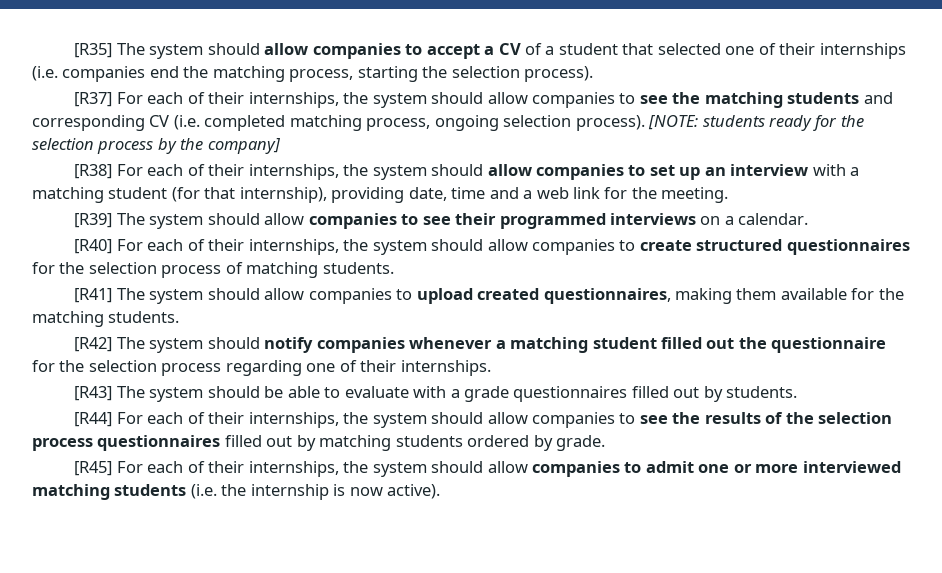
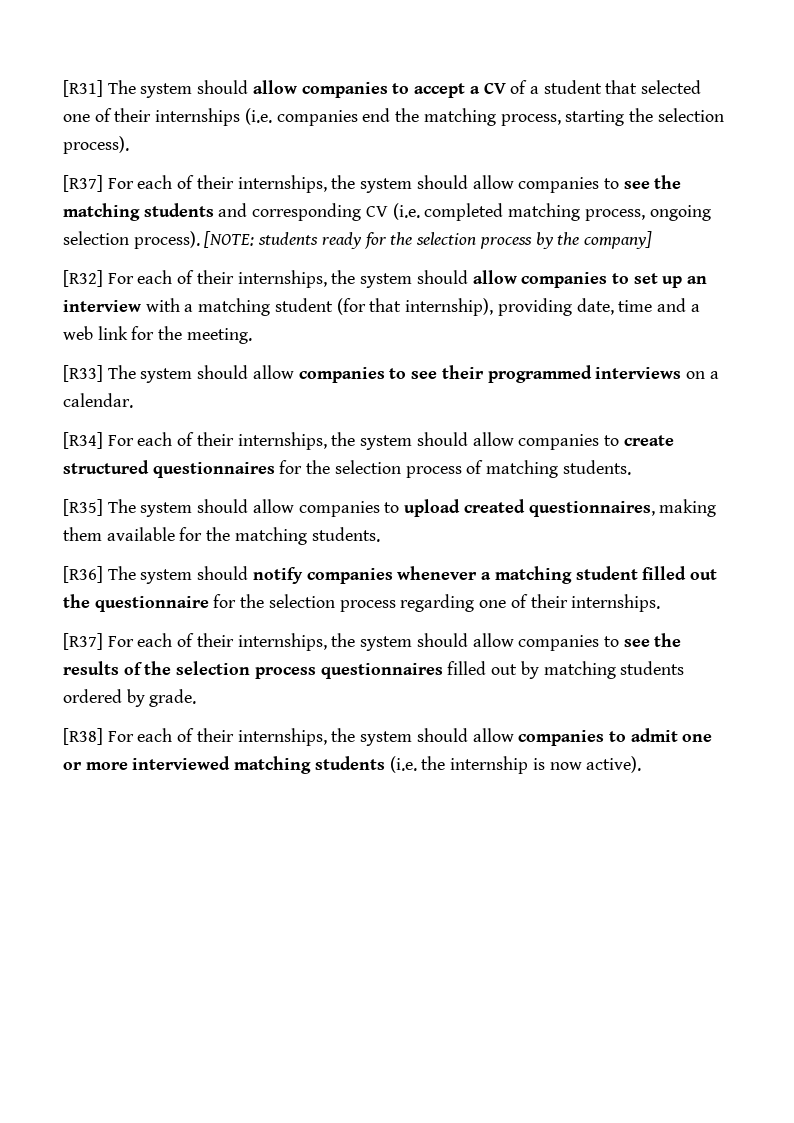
[74,43,113,58] [R35] -> [63,80,103,97] [R31]
[74,164,113,179] [R38] -> [63,270,103,287] [R32]
[74,213,113,228] [R39] -> [63,365,103,382] [R33]
[74,239,113,254] [R40] -> [63,432,103,449] [R34]
[74,288,113,303] [R41] -> [63,499,103,516] [R35]
[74,337,113,352] [R42] -> [63,566,103,583] [R36]
[74,386,798,402] [74,412,113,427] [R43] The system should be able to evaluate with a grade questionnaires filled out by students. // [R44] -> [63,633,103,650] [R37]
[74,461,113,476] [R45] -> [63,728,103,745] [R38]

